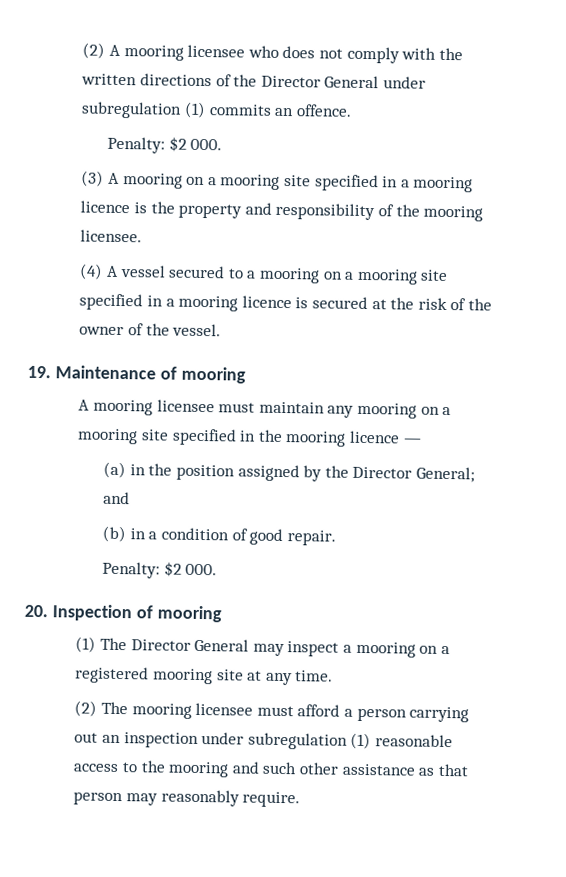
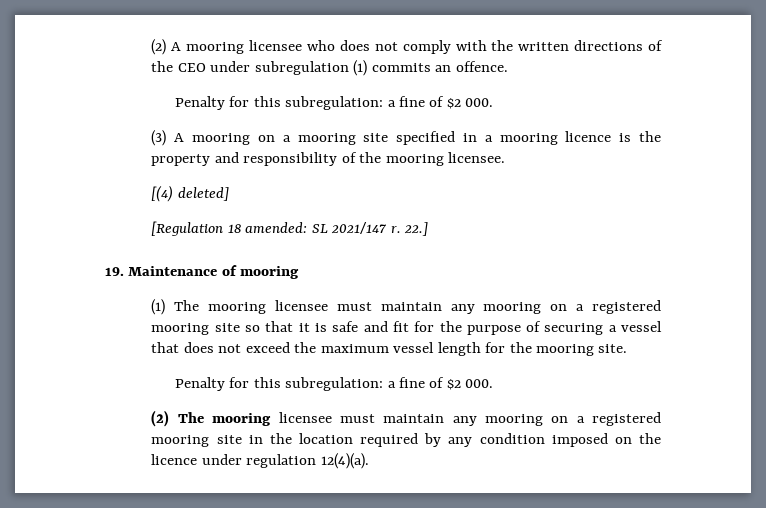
[260,75,380,89] Director General -> [177,63,206,72] CEO
[107,136,166,154] Penalty: -> [174,96,445,110] Penalty for this subregulation: a fine of
[79,263,449,285] [79,293,492,312] [79,323,222,337] (4) A vessel secured to a mooring on a mooring site specified in a mooring licence is secured at the risk of the owner of the vessel. -> [151,185,229,202] [151,221,429,236] [(4) deleted] // [Regulation 18 amended: SL 2021/147 r. 22.]
[78,399,452,419] [77,428,422,447] [103,461,475,483] [103,491,131,505] [102,525,336,546] [102,561,218,579] [24,604,222,623] [75,636,450,658] [75,666,334,686] [74,700,470,723] [74,732,453,750] [73,760,469,778] [73,789,301,808] A mooring licensee must maintain any mooring on a mooring site specified in the mooring licence — // (a) in the position assigned by the Director General; and // (b) in a condition of good repair. // Penalty: $2 000. // 20. Inspection of mooring // (1) The Director General may inspect a mooring on a registered mooring site at any time. // (2) The mooring licensee must afford a person carrying out an inspection under subregulation (1) reasonable access to the mooring and such other assistance as that person may reasonably require. -> [151,299,661,315] [151,321,662,335] [151,342,628,356] [174,377,494,391] [151,410,661,427] [151,433,662,447] [151,453,369,469] (1) The mooring licensee must maintain any mooring on a registered mooring site so that it is safe and fit for the purpose of securing a vessel that does not exceed the maximum vessel length for the mooring site. // Penalty for this subregulation: a fine of $2 000. // (2) The mooring licensee must maintain any mooring on a registered mooring site in the location required by any condition imposed on the licence under regulation 12(4)(a).

